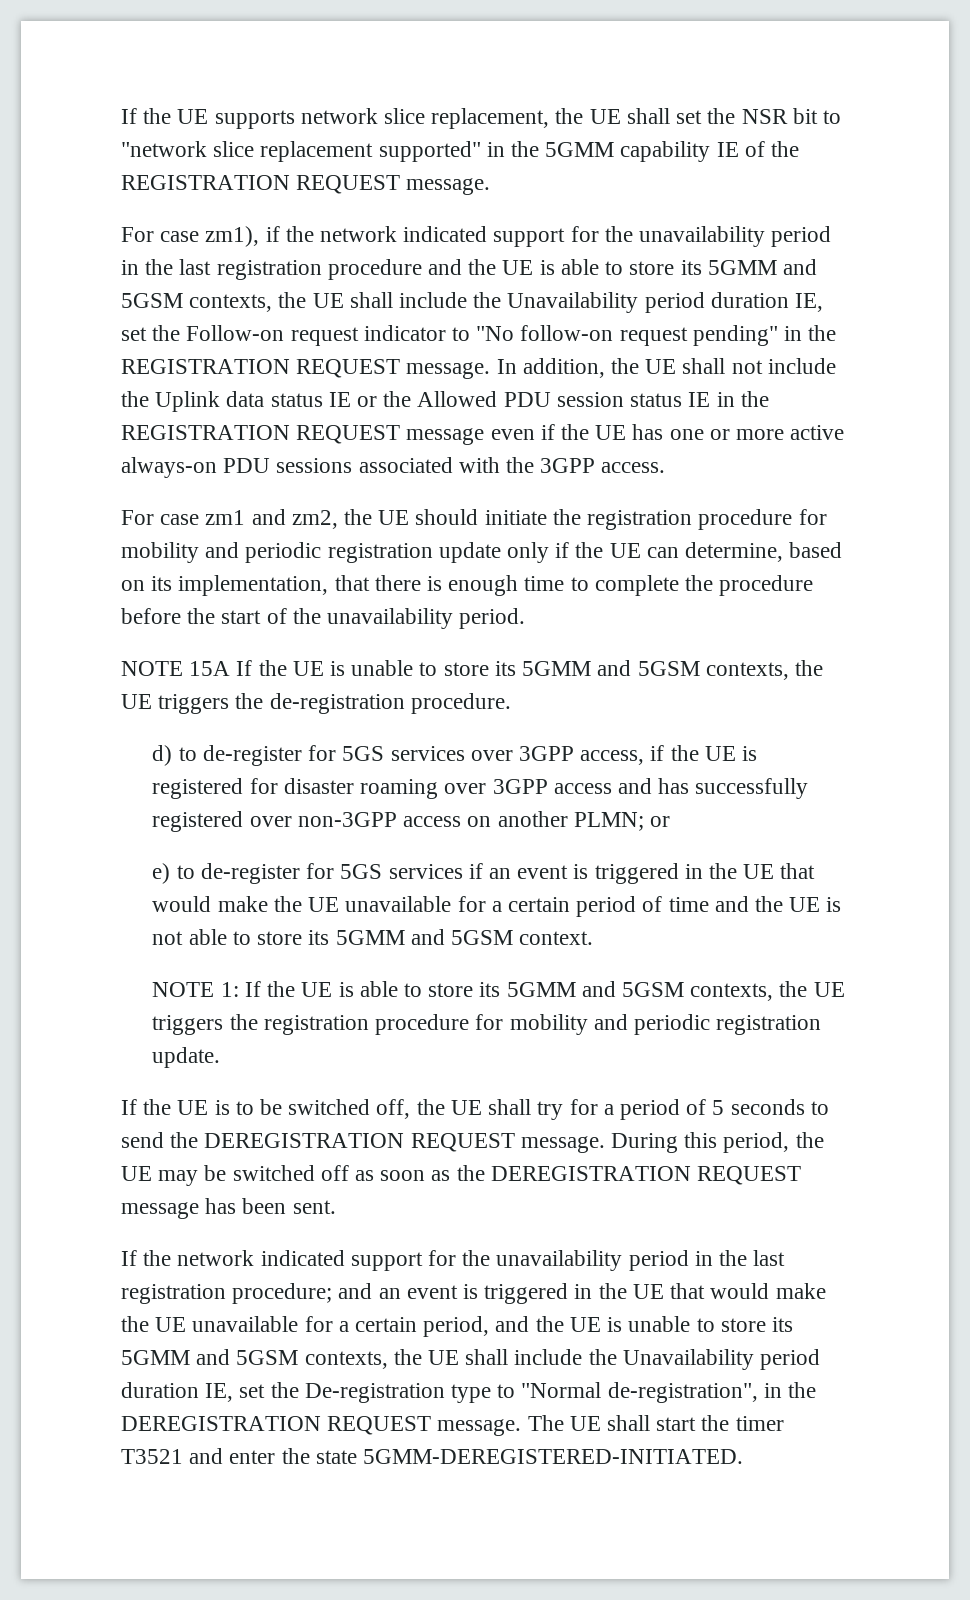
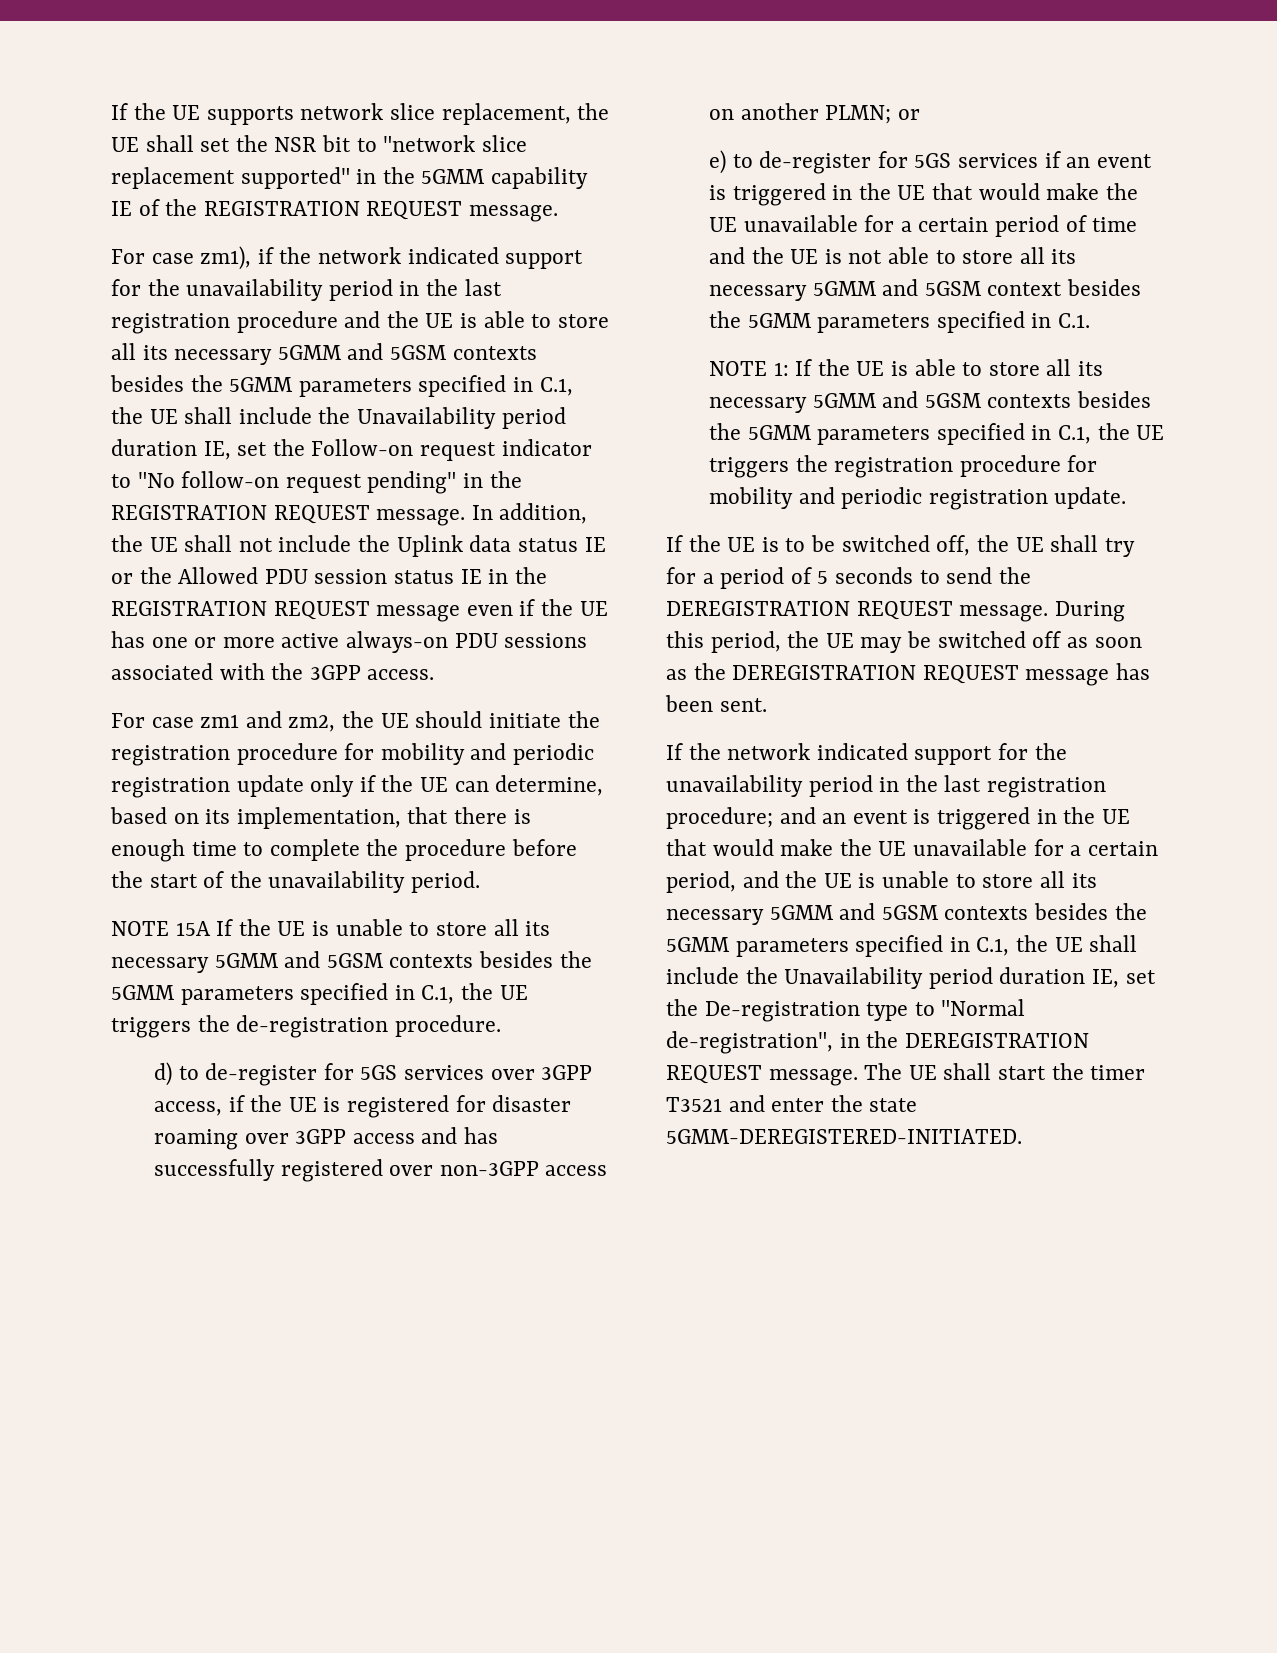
[680,259,817,275] [121,293,273,312] its 5GMM and 5GSM contexts, -> [111,343,537,365] [110,375,573,397] all its necessary 5GMM and 5GSM contexts besides the 5GMM parameters specified in C.1,
[494,660,789,680] its 5GMM and 5GSM contexts, -> [493,919,551,936] [111,951,592,973] [111,983,455,1005] all its necessary 5GMM and 5GSM contexts besides the 5GMM parameters specified in C.1,
[308,929,594,945] its 5GMM and 5GSM context. -> [1019,247,1077,264] [708,279,1141,301] [708,311,1090,333] all its necessary 5GMM and 5GSM context besides the 5GMM parameters specified in C.1.
[479,981,774,1001] its 5GMM and 5GSM contexts, -> [1046,359,1104,376] [708,391,1151,413] [708,423,1091,445] all its necessary 5GMM and 5GSM contexts besides the 5GMM parameters specified in C.1,
[771,1317,793,1332] [121,1349,388,1369] its 5GMM and 5GSM contexts, -> [1039,871,1097,888] [666,903,1147,925] [666,935,1010,957] all its necessary 5GMM and 5GSM contexts besides the 5GMM parameters specified in C.1,

